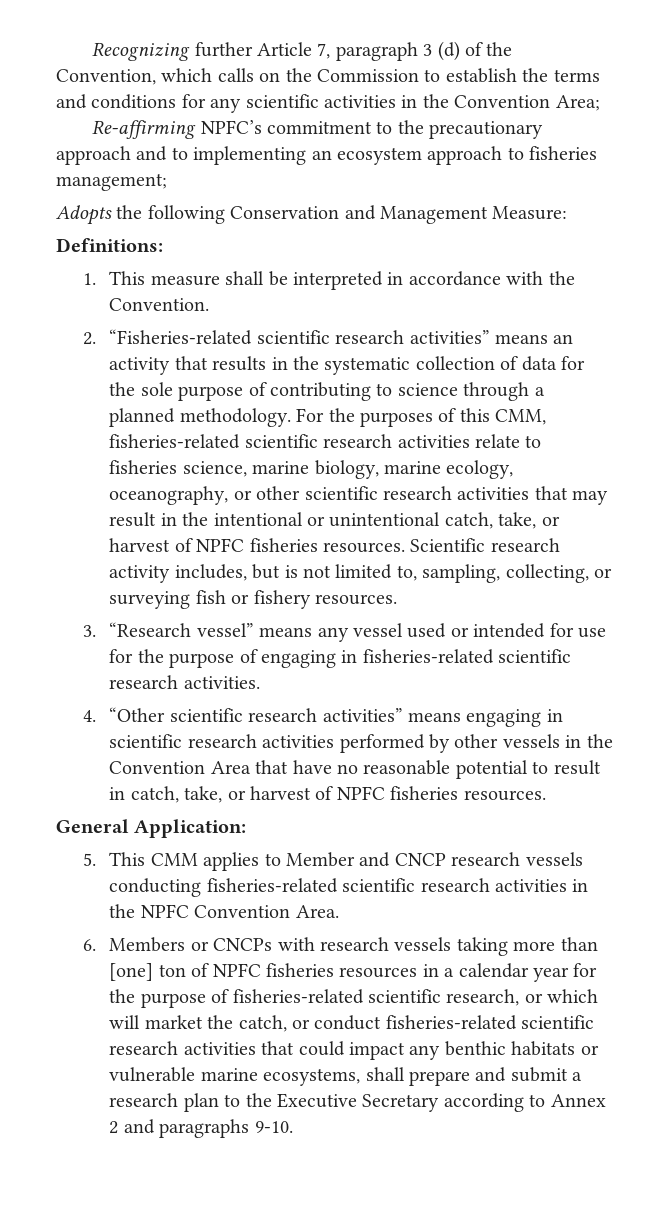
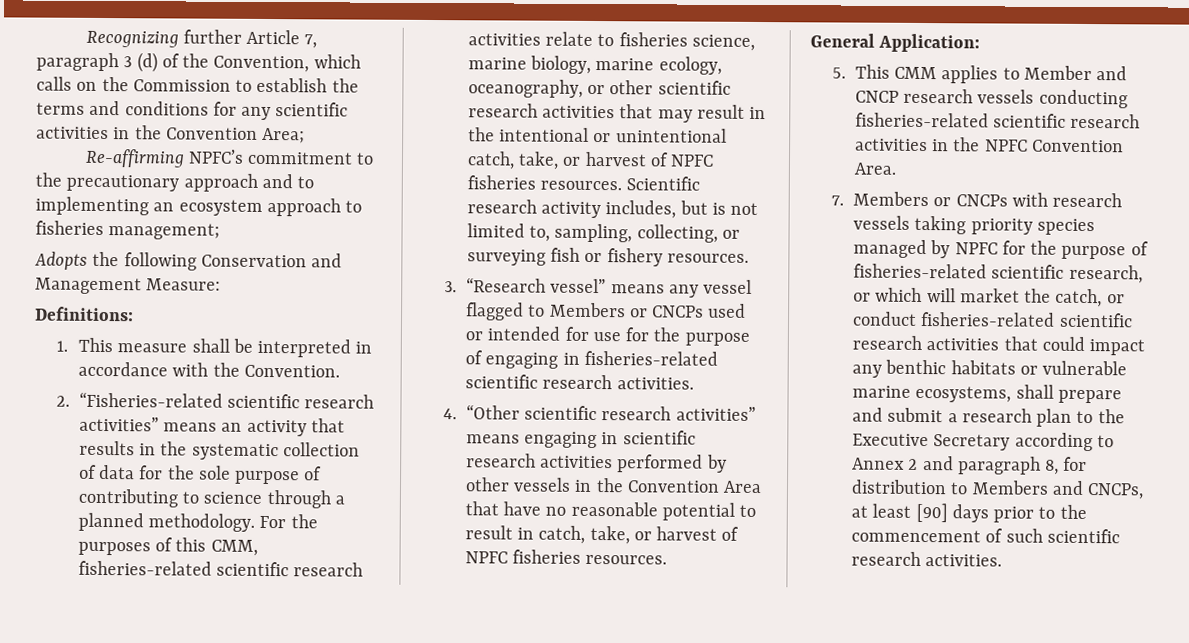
(403, 630) none -> [466,302,705,321] flagged to Members or CNCPs
[82,939,96,951] 6. -> [831,195,845,206] 7.
[513,937,598,951] [109,963,569,982] more than [one] ton of NPFC fisheries resources in a calendar year -> [970,218,1095,236] [853,239,998,259] priority species managed by NPFC
[159,1119,293,1138] paragraphs 9-10. -> [957,456,1088,475] [851,479,1145,500] [851,502,1087,523] [851,528,1120,544] [851,551,1003,567] paragraph 8, for distribution to Members and CNCPs, at least [90] days prior to the commencement of such scientific research activities.

